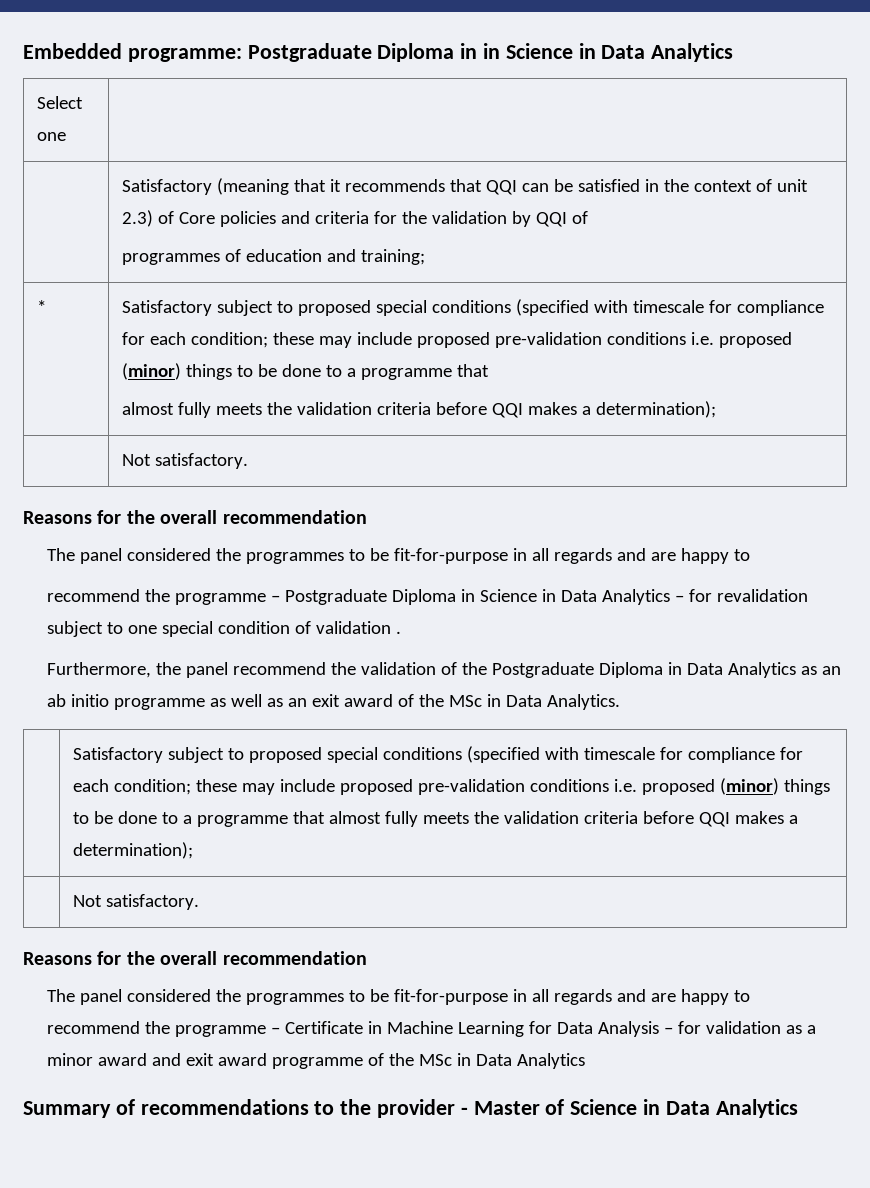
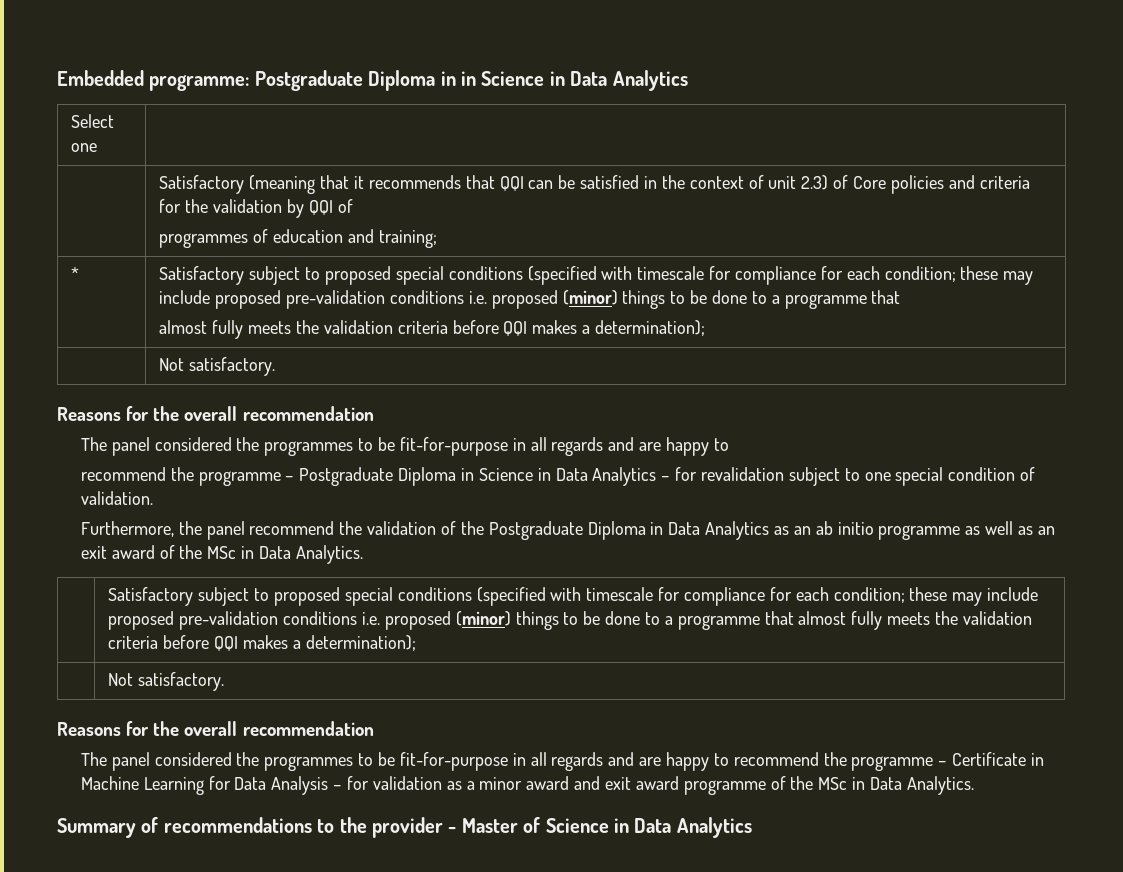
[315,621,401,634] validation . -> [80,491,153,505] validation.
[516,1053,585,1069] Analytics -> [906,776,974,795] Analytics.

